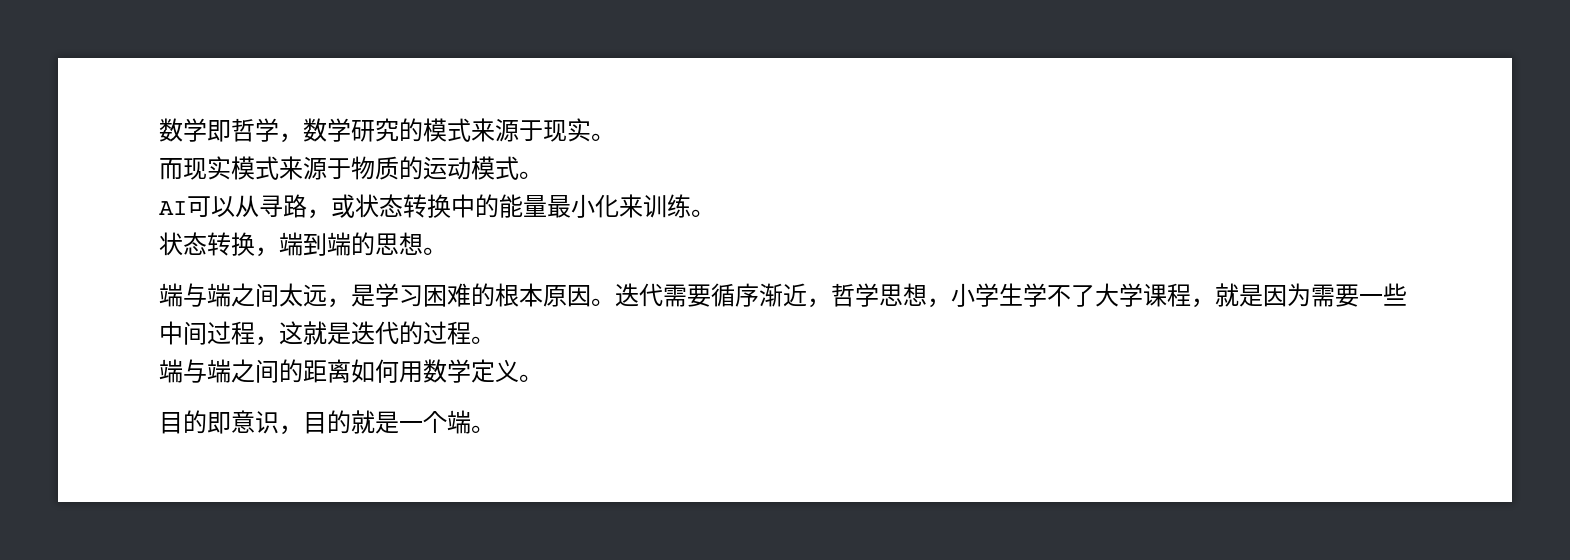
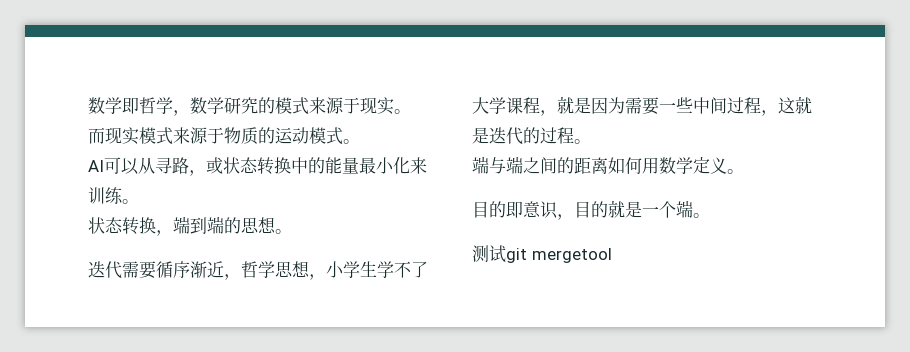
[159,283,615,308] 端与端之间太远，是学习困难的根本原因。 -> (292, 231) none
(495, 429) none -> [472,245,612,263] // 测试git mergetool

